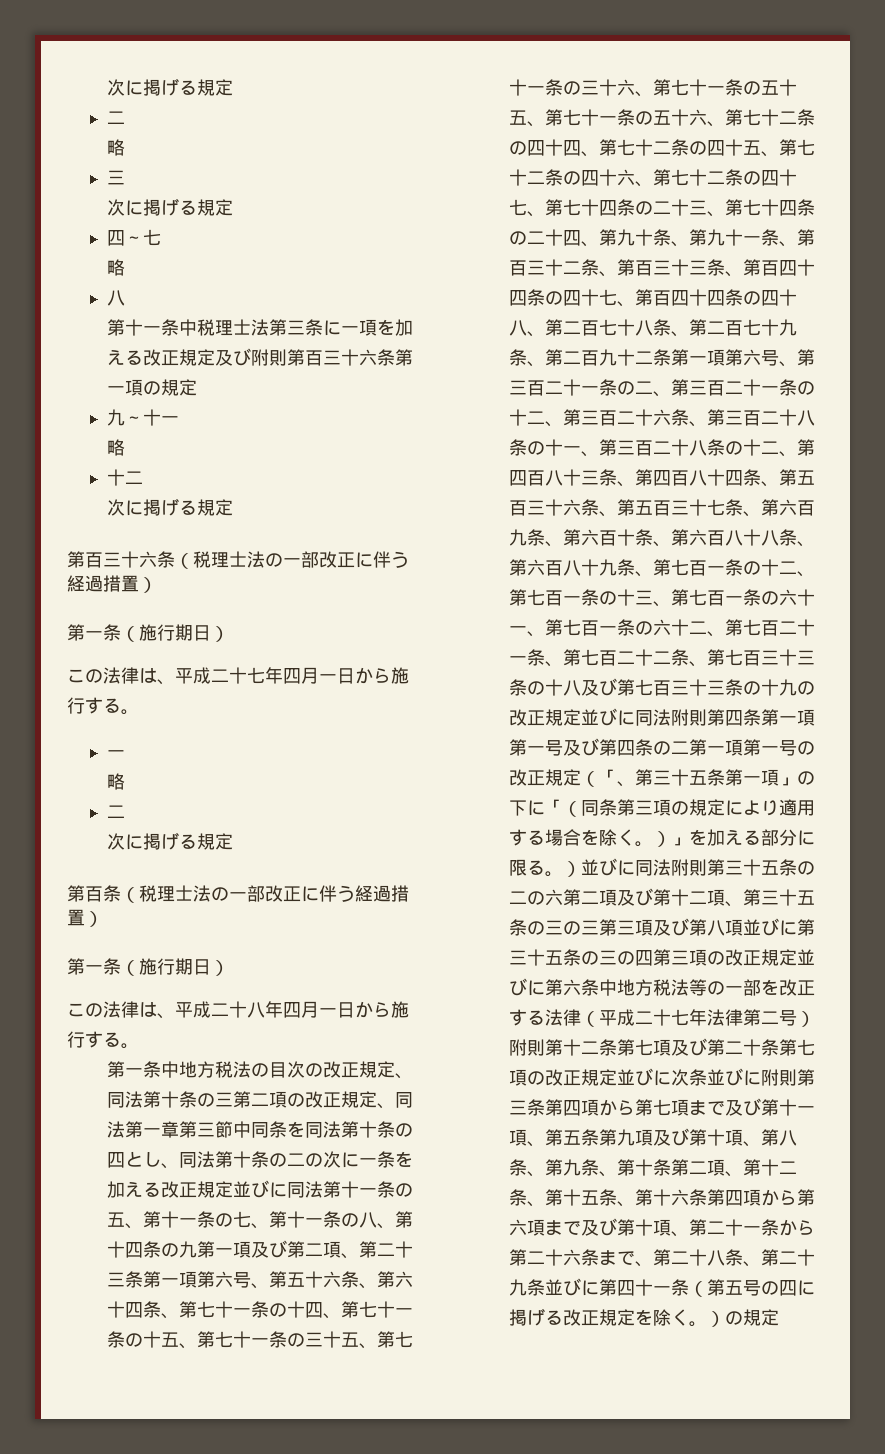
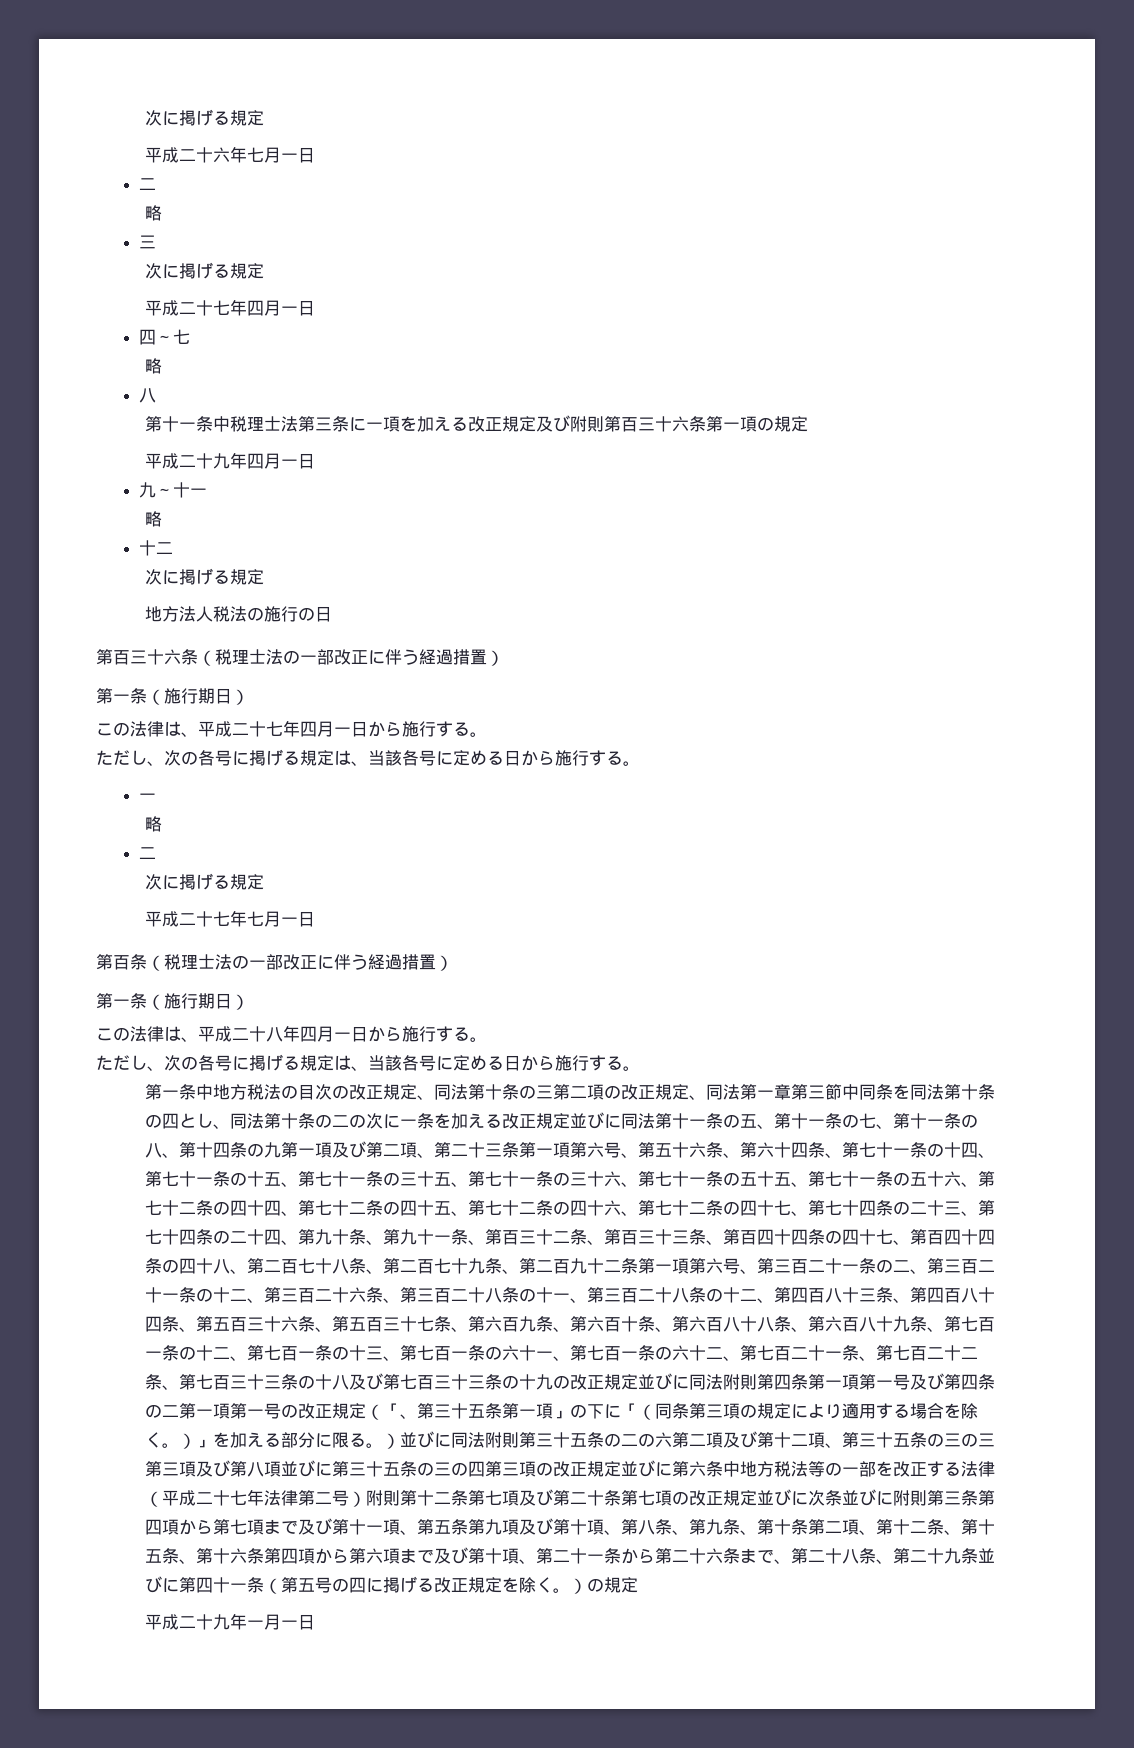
[106,78,233,96] 次に掲げる規定 -> [145,109,265,126] [145,146,316,163] 次に掲げる規定 // 平成二十六年七月一日
(233, 207) none -> [145,299,316,316] // 平成二十七年四月一日
(197, 387) none -> [145,452,316,469] // 平成二十九年四月一日
(233, 507) none -> [145,606,333,622] // 地方法人税法の施行の日
(139, 712) none -> [96,749,640,766] // ただし、次の各号に掲げる規定は、当該各号に定める日から施行する。
(233, 841) none -> [145,910,316,927] // 平成二十七年七月一日
(139, 1046) none -> [96,1054,640,1071] // ただし、次の各号に掲げる規定は、当該各号に定める日から施行する。
(779, 1317) none -> [145,1613,316,1630] // 平成二十九年一月一日

